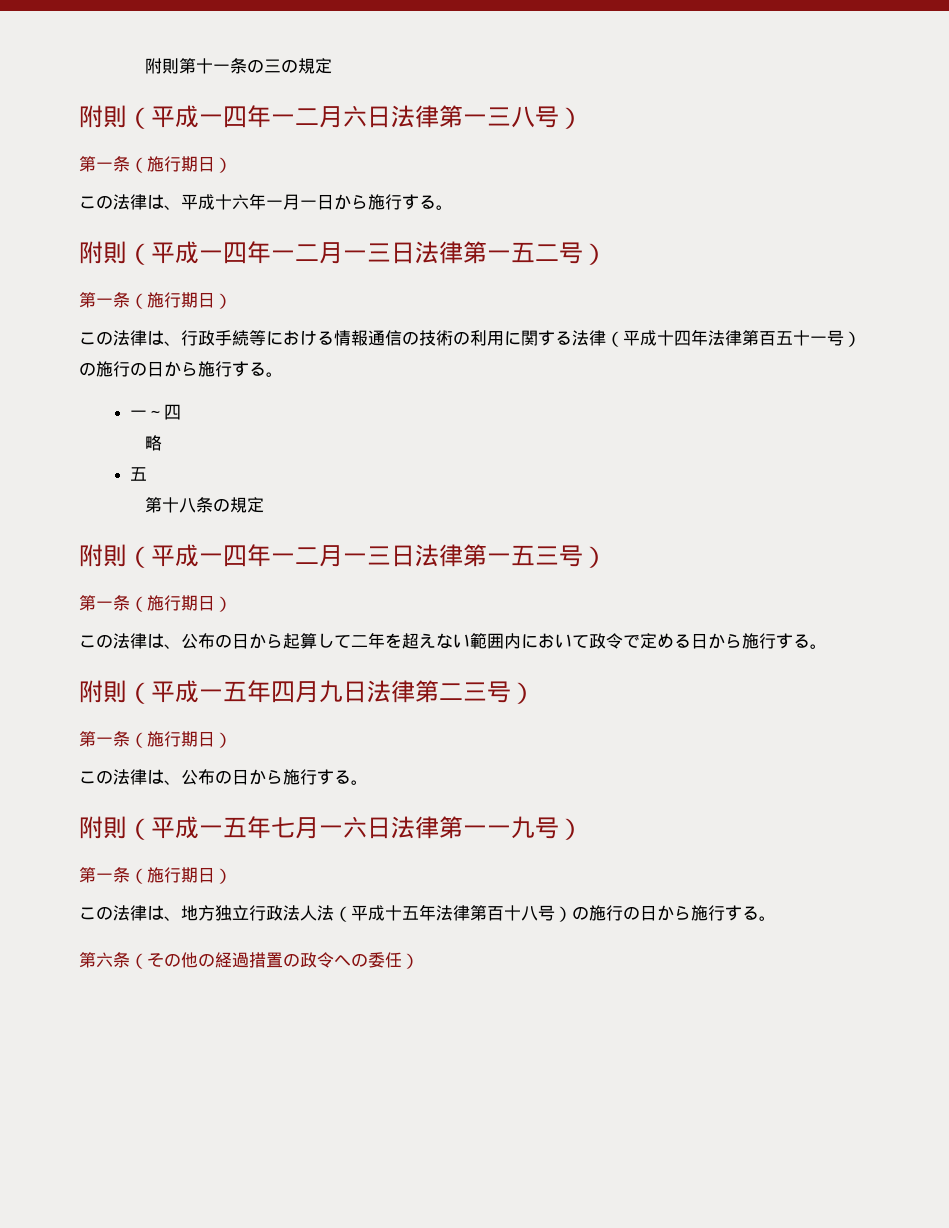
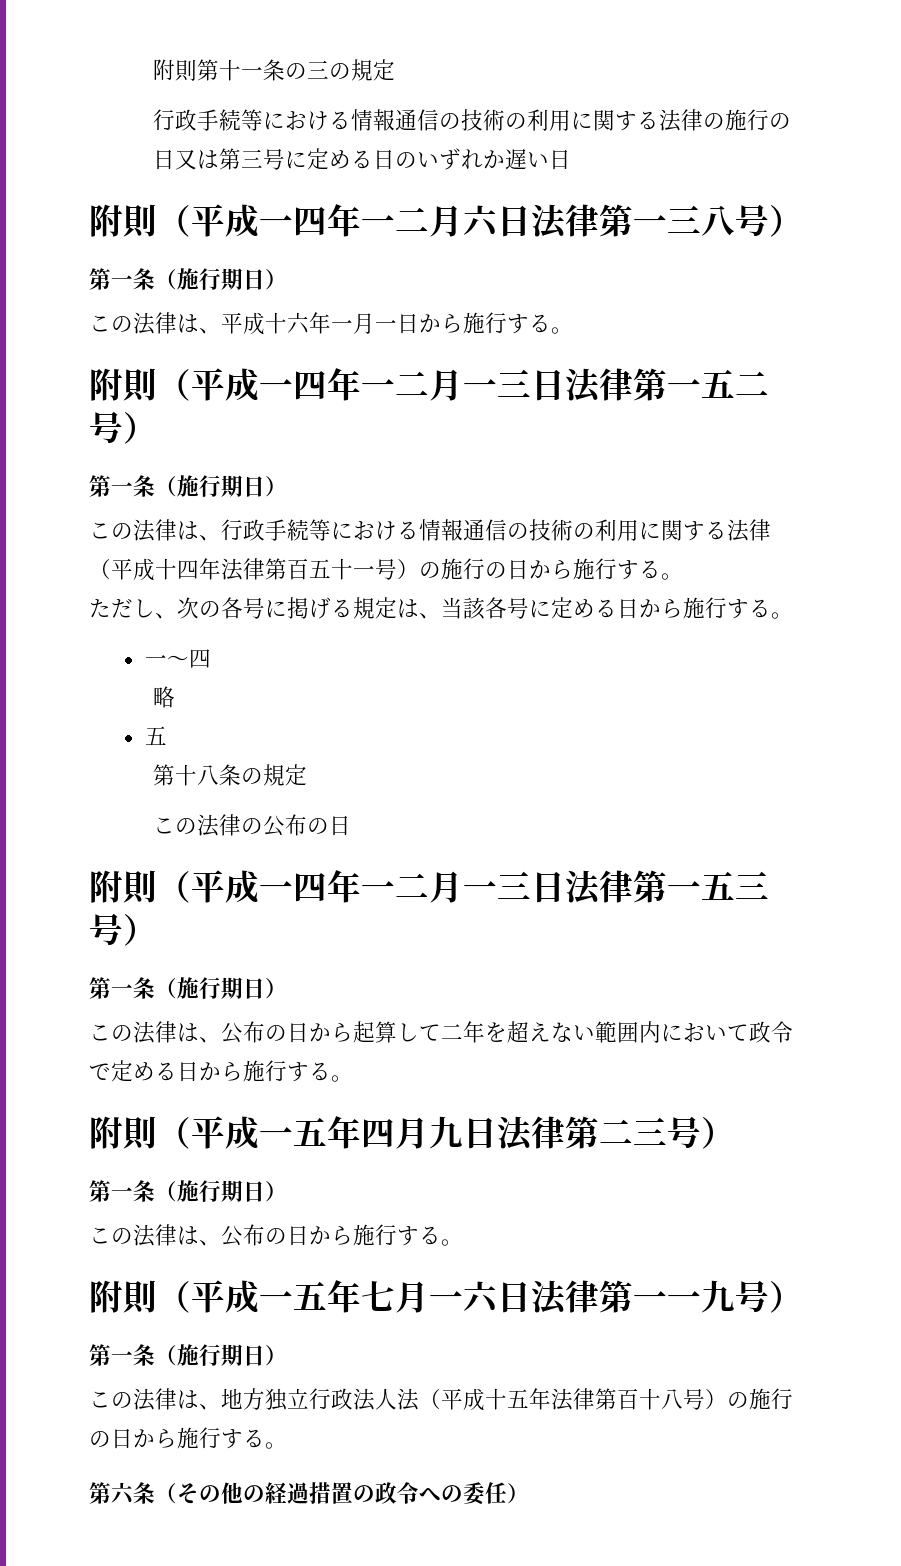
(332, 66) none -> [153,109,792,132] [153,148,572,170] // 行政手続等における情報通信の技術の利用に関する法律の施行の日又は第三号に定める日のいずれか遅い日
(283, 374) none -> [89,597,793,620] // ただし、次の各号に掲げる規定は、当該各号に定める日から施行する。
(264, 505) none -> [153,814,352,837] // この法律の公布の日

